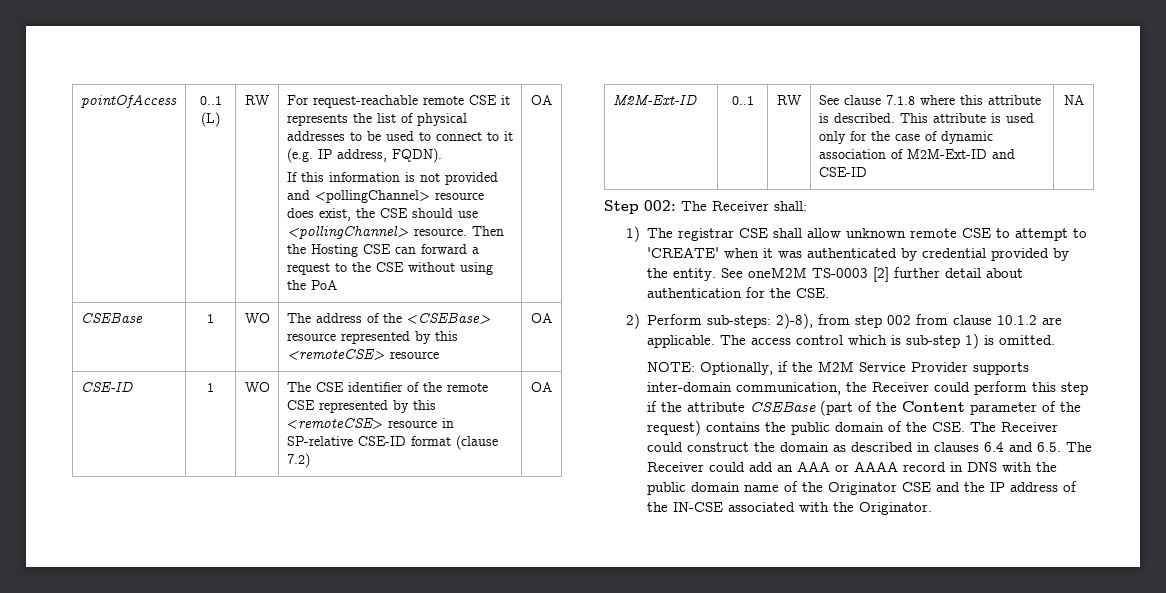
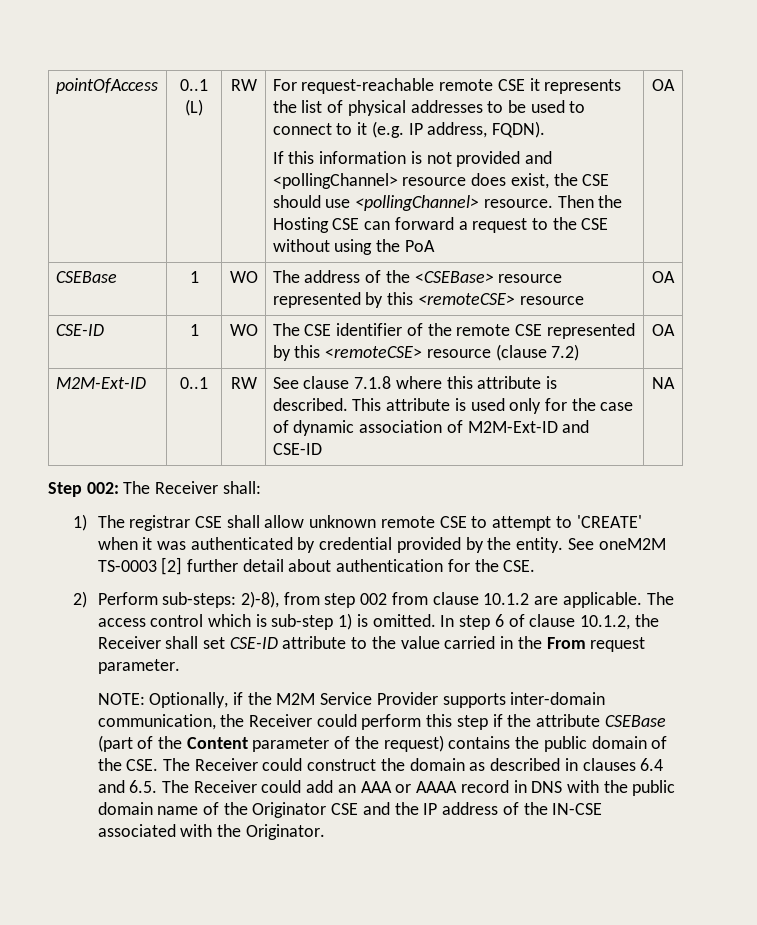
[441,418,454,428] [286,436,451,446] in SP-relative CSE-ID format -> (491, 353) none
(1056, 340) none -> [440,614,659,630] [97,636,646,652] [97,659,180,674] In step 6 of clause 10.1.2, the Receiver shall set CSE-ID attribute to the value carried in the From request parameter.

